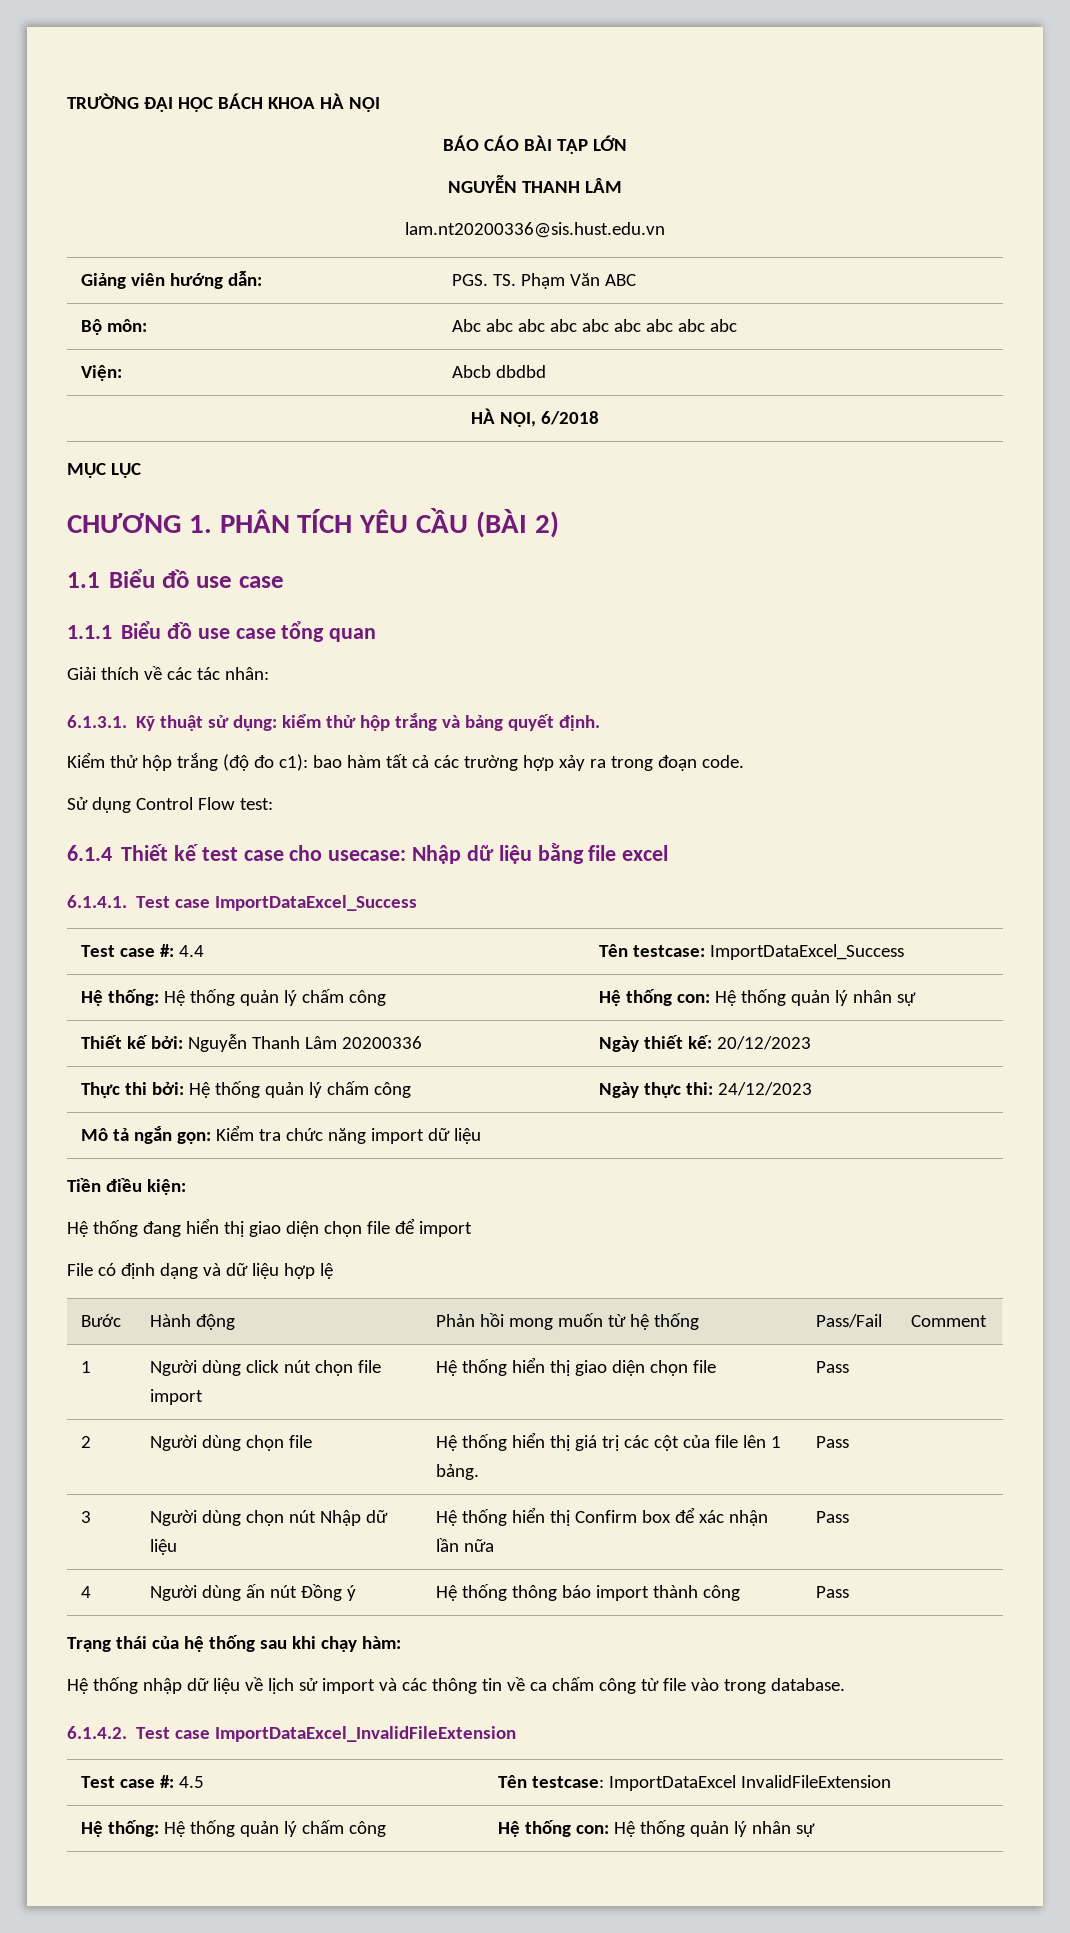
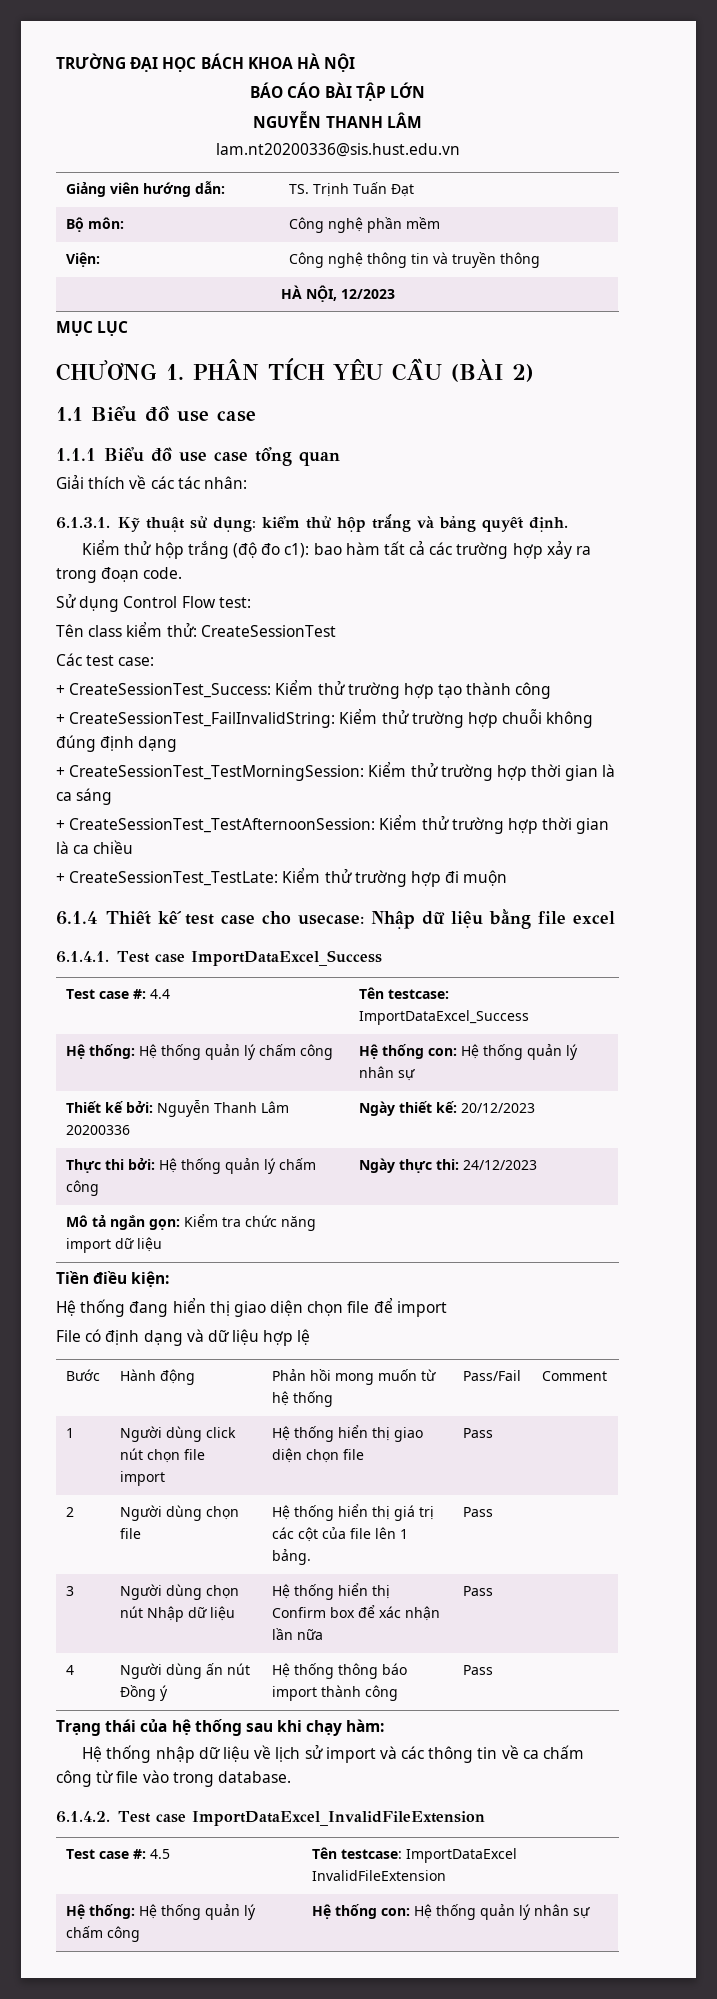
[452,273,637,289] [81,319,148,335] [452,319,738,332] [81,365,123,381] [452,365,547,378] PGS. TS. Phạm Văn ABC // Bộ môn: | Abc abc abc abc abc abc abc abc abc // Viện: | Abcb dbdbd -> [288,182,414,197] [65,217,124,232] [288,217,440,233] [65,252,100,267] [288,252,540,268] TS. Trịnh Tuấn Đạt // Bộ môn: | Công nghệ phần mềm // Viện: | Công nghệ thông tin và truyền thông
[540,411,599,425] 6/2018 -> [340,289,395,299] 12/2023
(273, 804) none -> [56,622,336,637] [56,653,155,666] [56,680,552,699] [56,709,594,728] [56,735,178,752] [56,762,616,781] [56,788,113,805] [56,815,610,834] [56,840,134,854] [56,868,508,887] // Tên class kiểm thử: CreateSessionTest // Các test case: // + CreateSessionTest_Success: Kiểm thử trường hợp tạo thành công // + CreateSessionTest_FailInvalidString: Kiểm thử trường hợp chuỗi không đúng định dạng // + CreateSessionTest_TestMorningSession: Kiểm thử trường hợp thời gian là ca sáng // + CreateSessionTest_TestAfternoonSession: Kiểm thử trường hợp thời gian là ca chiều // + CreateSessionTest_TestLate: Kiểm thử trường hợp đi muộn

